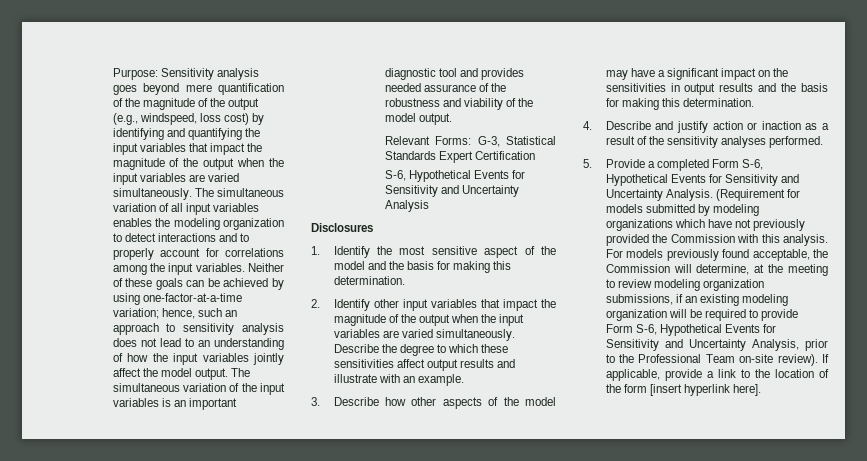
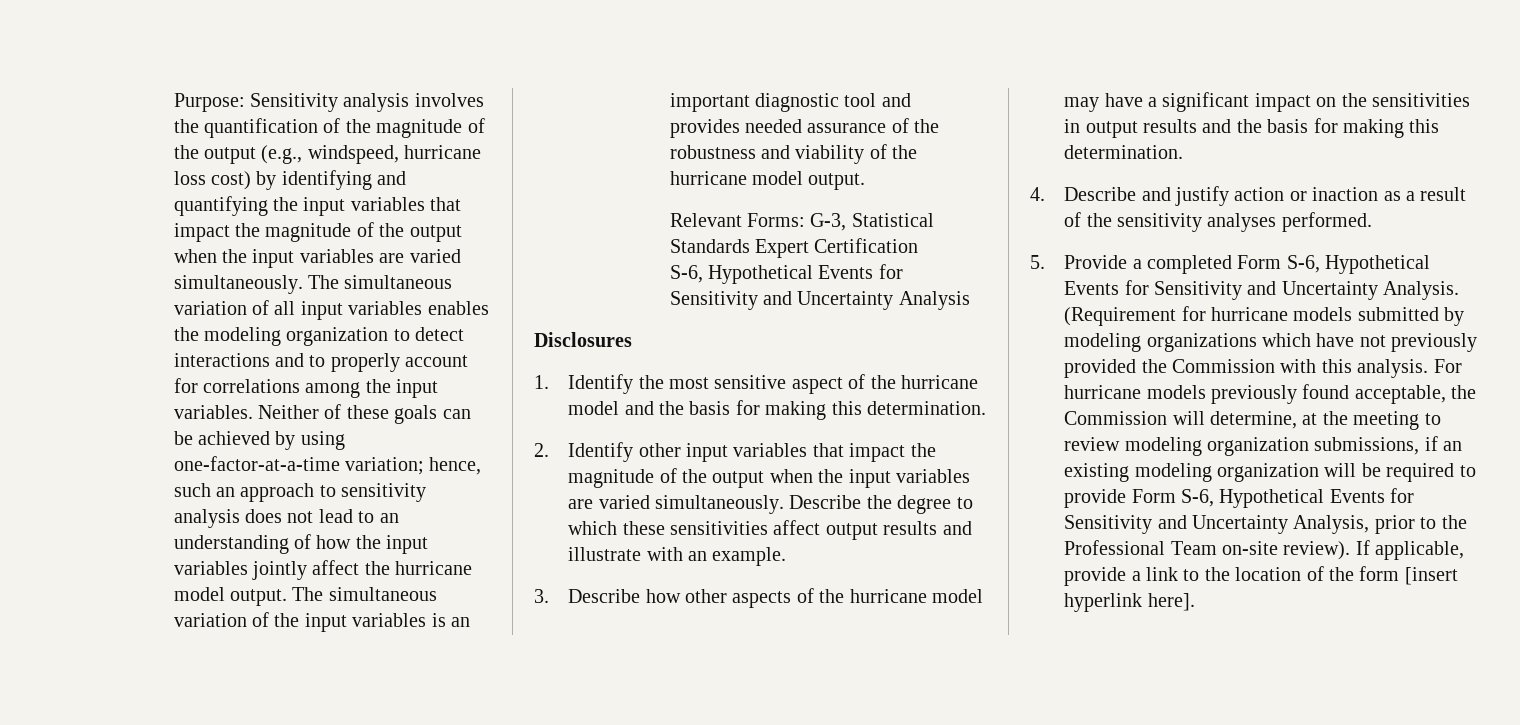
[112,83,212,95] goes beyond mere -> [414,93,484,107] [173,119,199,133] involves the
(197, 119) none -> [404,145,482,159] hurricane
(158, 372) none -> [395,561,473,575] hurricane
(533, 102) none -> [669,171,747,185] hurricane
(556, 250) none -> [900,375,978,389] hurricane
(519, 401) none -> [849,589,927,603] hurricane
(800, 193) none -> [1210,307,1288,321] hurricane
(623, 253) none -> [1064,385,1142,399] hurricane

